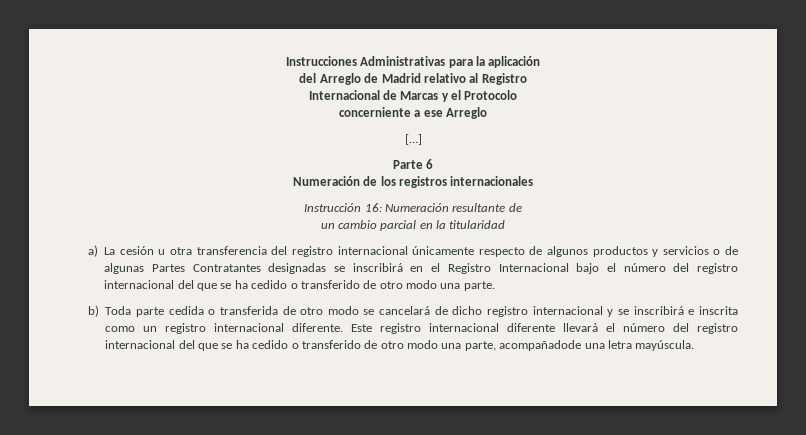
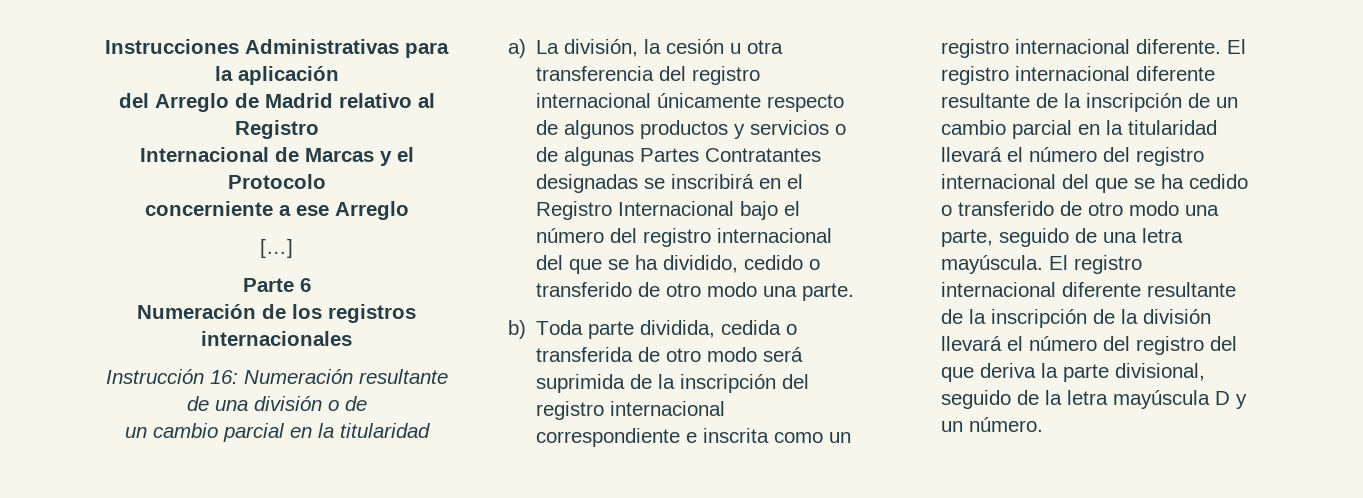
(522, 207) none -> [214,396,367,411] una división o de
(116, 251) none -> [564,39,662,57] división, la
(248, 284) none -> [663,255,739,273] dividido,
(164, 312) none -> [640,320,716,338] dividida,
[363,306,684,317] se cancelará de dicho registro internacional y se inscribirá -> [763,347,804,362] [536,374,810,393] [536,401,726,420] [536,428,681,447] será suprimida de la inscripción del registro internacional correspondiente
[351,323,556,334] Este registro internacional diferente -> [1227,39,1247,54] [941,66,1216,85] [941,93,1239,112] [941,120,1218,139] El registro internacional diferente resultante de la inscripción de un cambio parcial en la titularidad
[499,340,582,351] acompañadode -> [999,228,1098,247] seguido de
(695, 345) none -> [1049,255,1143,274] [941,282,1237,297] [941,309,1212,328] [941,336,1238,355] [941,363,1206,382] [941,390,1248,409] [941,417,1044,432] El registro internacional diferente resultante de la inscripción de la división llevará el número del registro del que deriva la parte divisional, seguido de la letra mayúscula D y un número.

